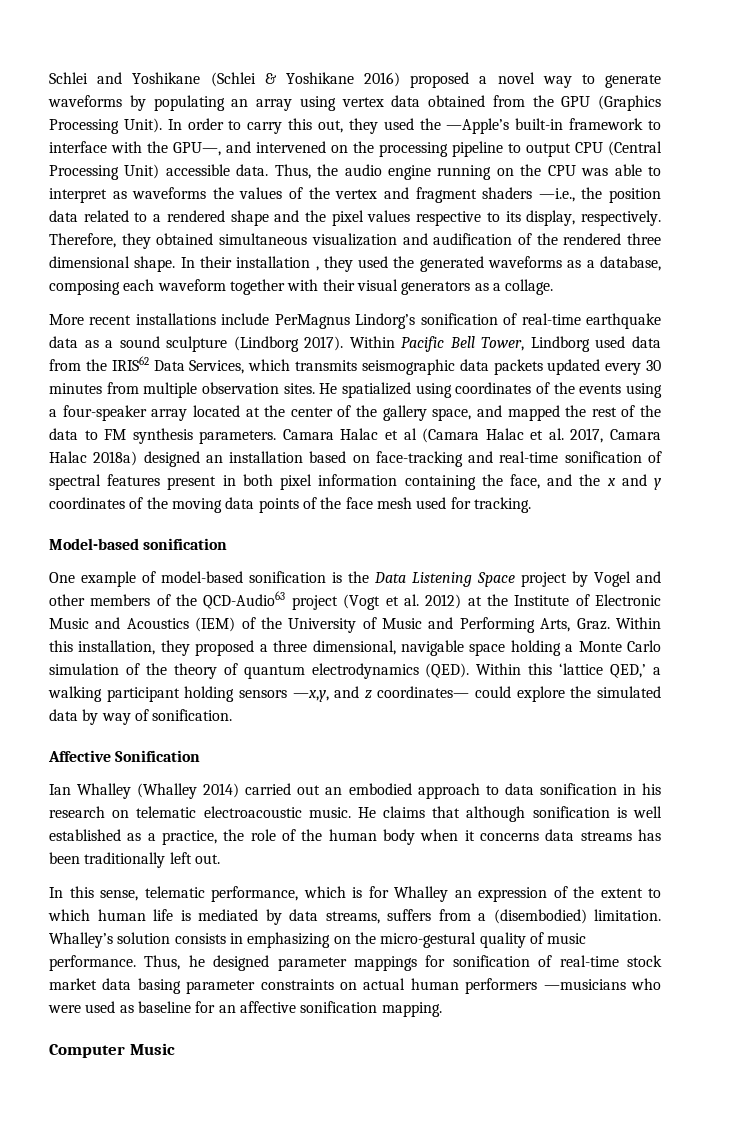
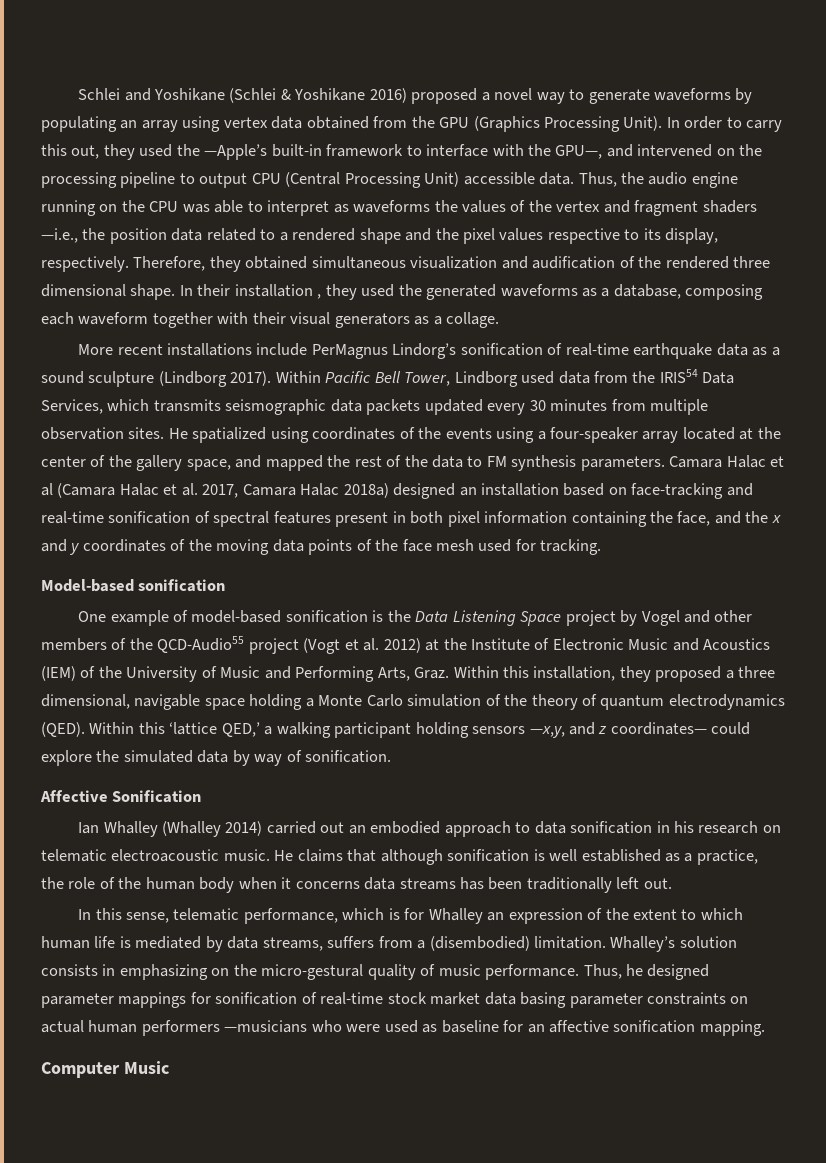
[111,356,149,371] IRIS62 -> [659,369,698,383] IRIS54
[203,591,286,609] QCD-Audio63 -> [157,636,245,653] QCD-Audio55

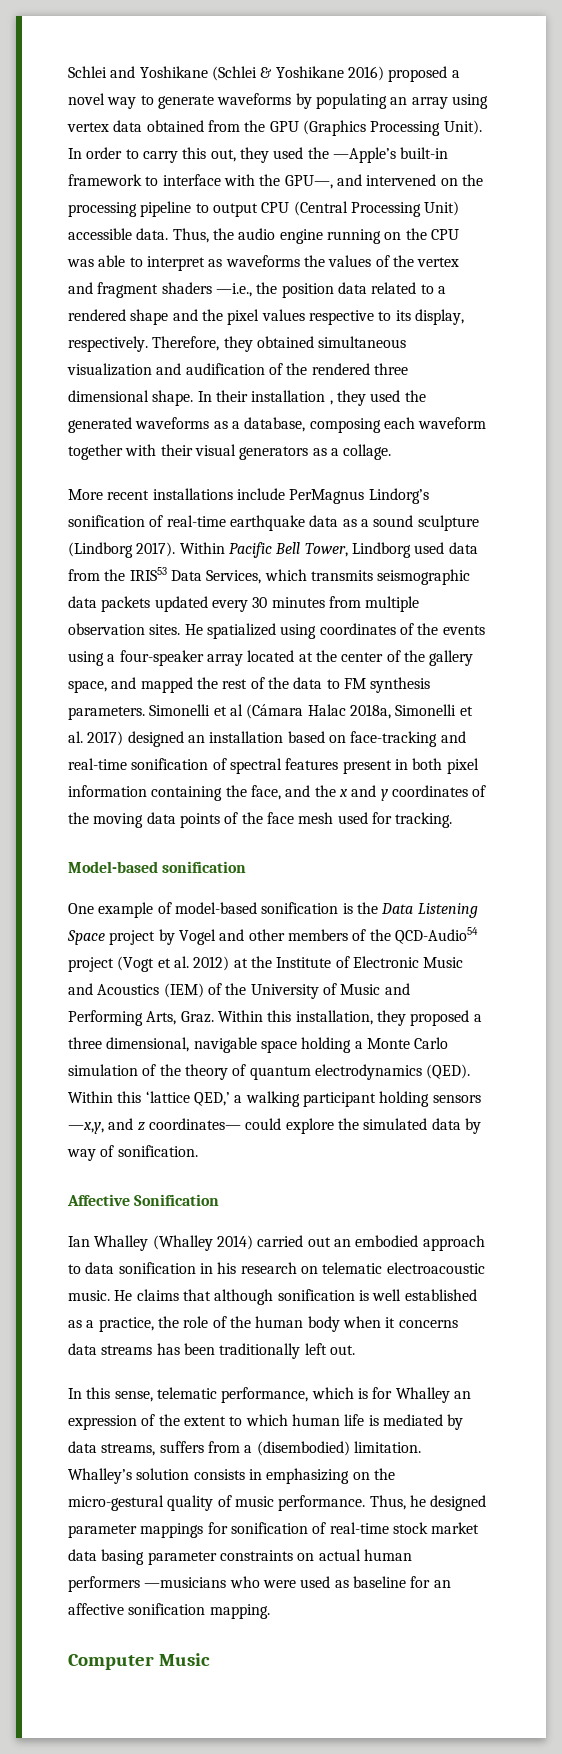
[659,369,698,383] IRIS54 -> [129,567,167,581] IRIS53
[669,455,785,468] [41,483,389,498] Camara Halac et al (Camara Halac et al. 2017, Camara Halac 2018a) -> [149,704,473,719] [68,731,124,746] Simonelli et al (Cámara Halac 2018a, Simonelli et al. 2017)
[157,636,245,653] QCD-Audio55 -> [394,927,478,944] QCD-Audio54

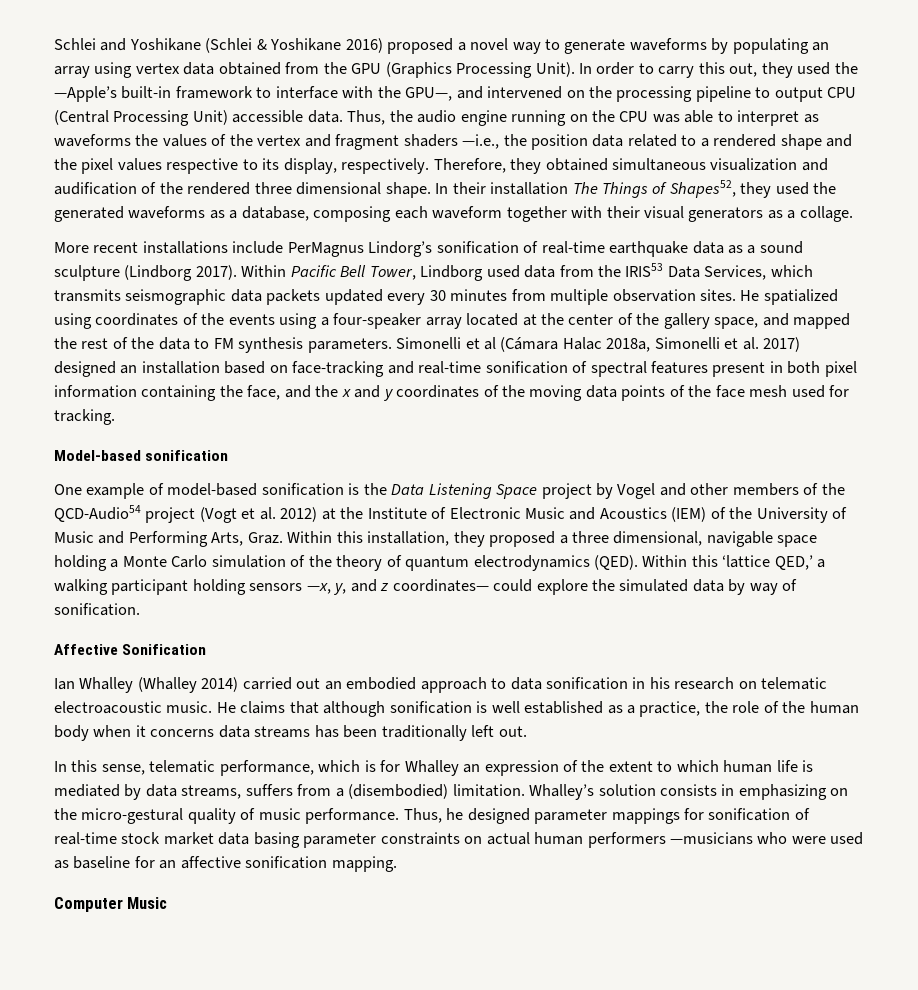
[329,400,333,405] , -> [572,180,736,198] The Things of Shapes52,
[68,1122,104,1134] —x,y, -> [306,583,347,595] —x, y,

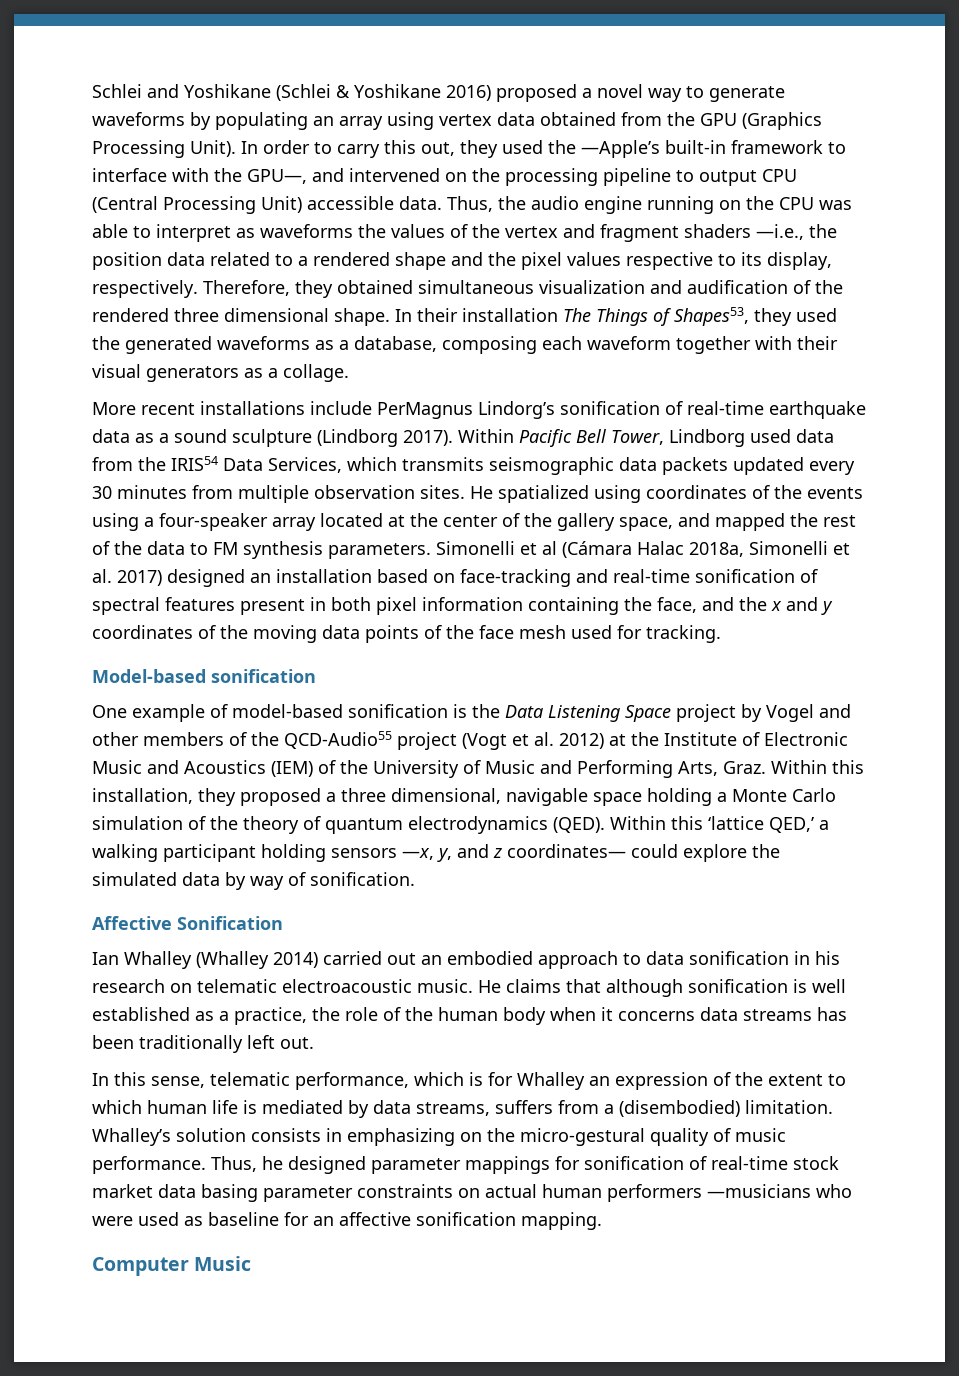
[669,180,736,198] Shapes52, -> [674,307,749,326] Shapes53,
[625,263,664,277] IRIS53 -> [171,456,218,471] IRIS54
[54,505,141,522] QCD-Audio54 -> [284,731,392,749] QCD-Audio55

